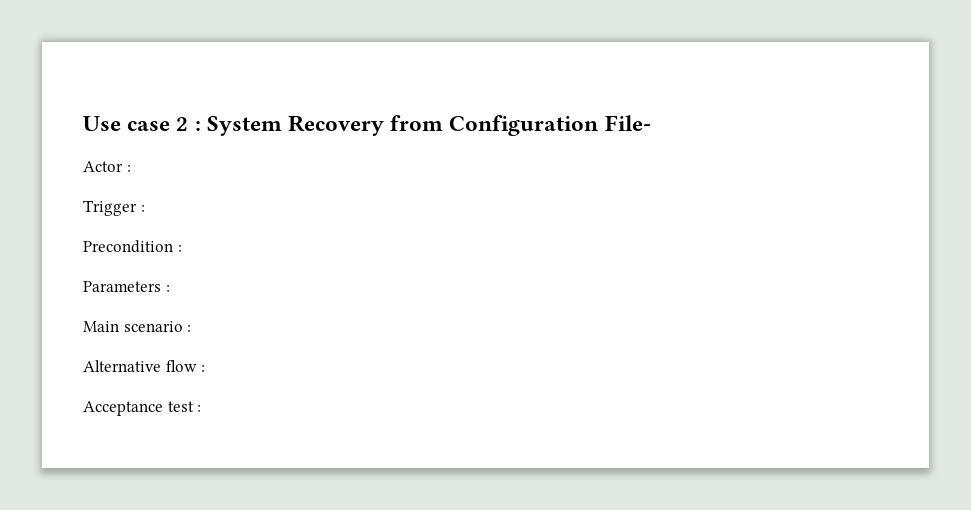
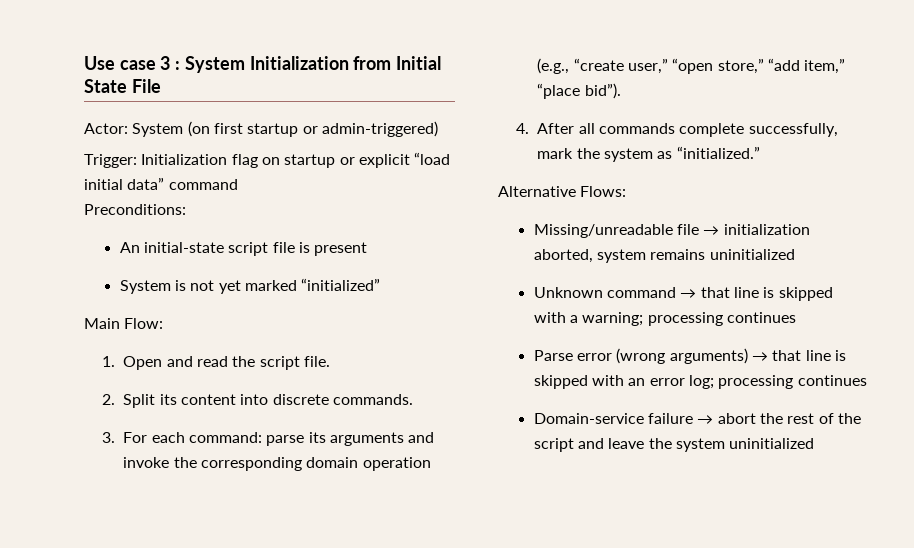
[176,117,189,131] 2 -> [160,56,171,70] 3
[288,115,651,136] [83,161,131,172] [83,200,145,216] [83,240,182,253] [83,281,170,292] [83,321,192,332] [83,360,206,372] [83,401,202,416] Recovery from Configuration File- // Actor : // Trigger : // Precondition : // Parameters : // Main scenario : // Alternative flow : // Acceptance test : -> [249,56,442,70] [84,79,161,93] [84,121,438,137] [84,152,451,168] [84,177,238,190] [84,204,186,215] [119,242,368,256] [119,278,381,294] [84,318,164,329] [102,356,330,370] [102,394,413,408] [102,432,435,446] [123,457,431,471] [537,58,846,74] [537,83,621,99] [516,123,838,137] [537,146,760,162] [498,186,627,197] [533,224,810,238] [533,249,795,263] [533,287,833,301] [533,312,797,326] [533,348,847,364] [533,375,867,389] [533,413,862,424] [533,438,815,452] Initialization from Initial State File // Actor: System (on first startup or admin‐triggered) // Trigger: Initialization flag on startup or explicit “load initial data” command // Preconditions: // An initial-state script file is present // System is not yet marked “initialized” // Main Flow: // 1. Open and read the script file. // 2. Split its content into discrete commands. // 3. For each command: parse its arguments and invoke the corresponding domain operation (e.g., “create user,” “open store,” “add item,” “place bid”). // 4. After all commands complete successfully, mark the system as “initialized.” // Alternative Flows: // Missing/unreadable file → initialization aborted, system remains uninitialized // Unknown command → that line is skipped with a warning; processing continues // Parse error (wrong arguments) → that line is skipped with an error log; processing continues // Domain‐service failure → abort the rest of the script and leave the system uninitialized

